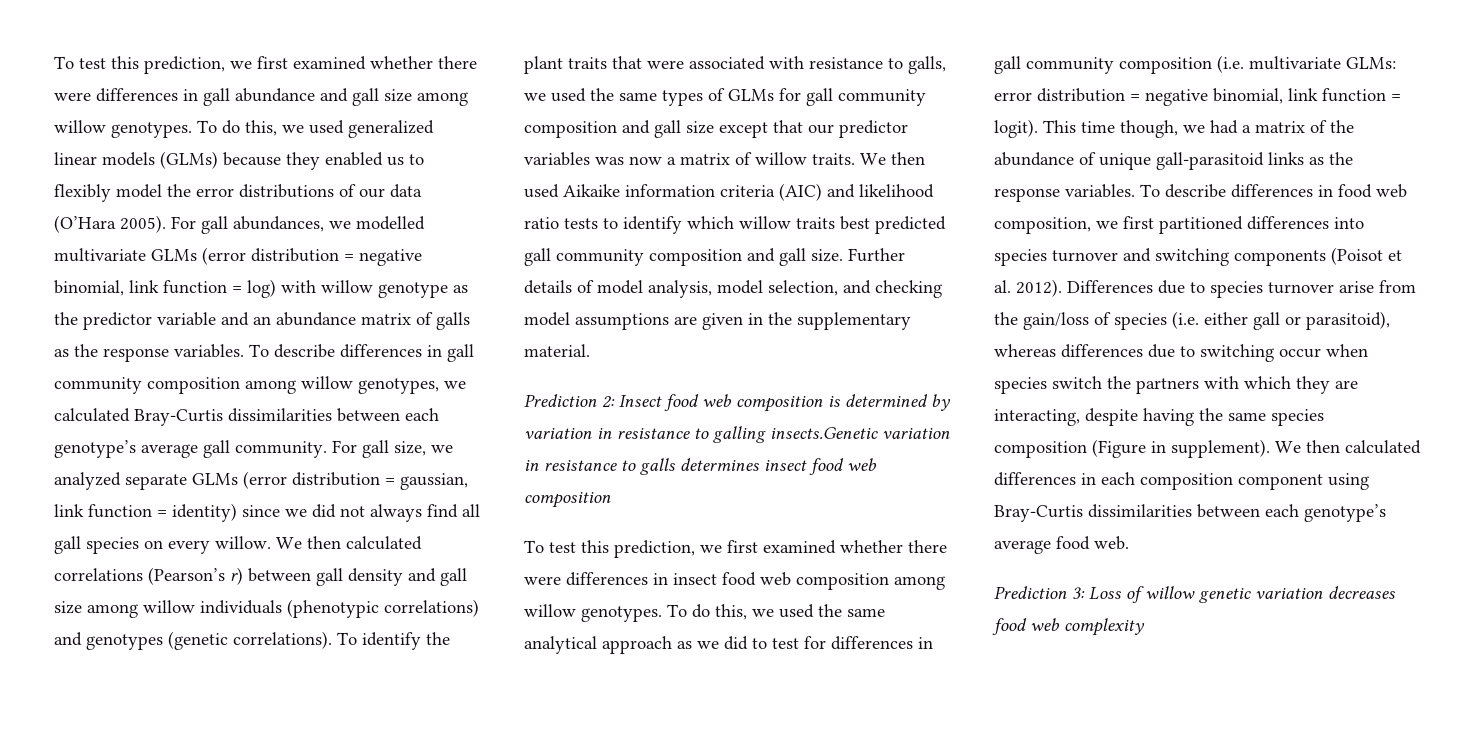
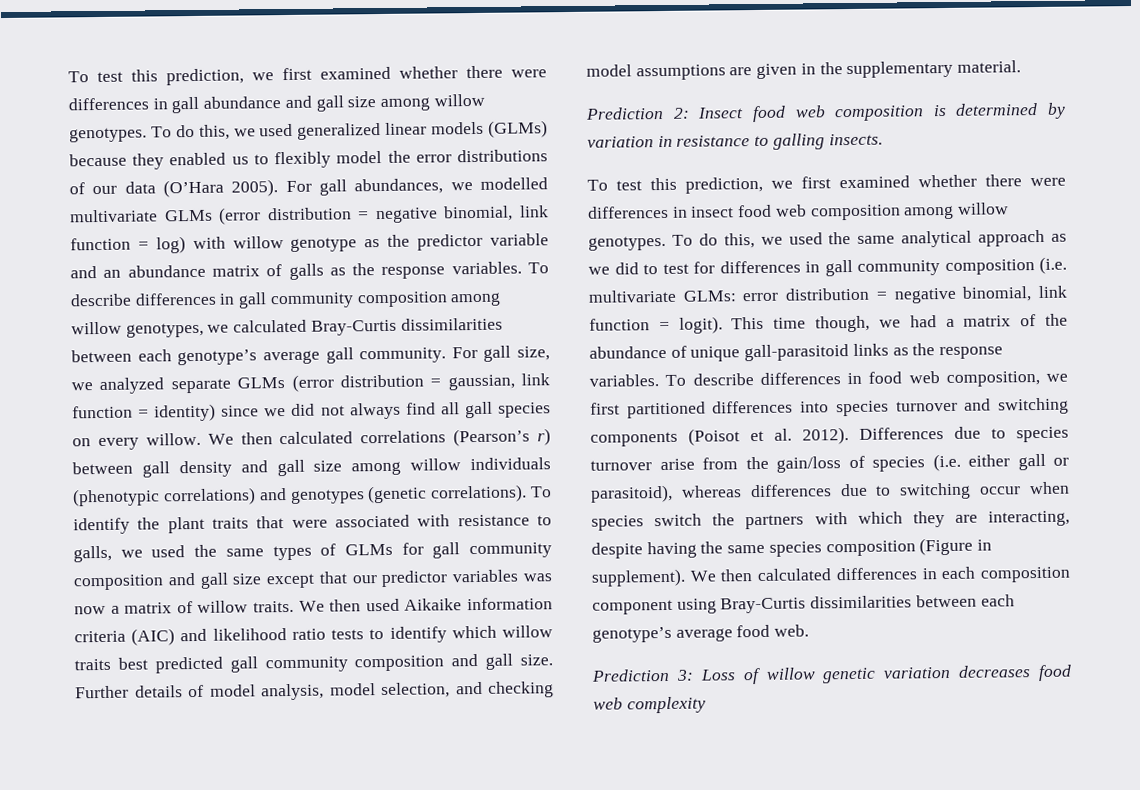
[770,427,950,439] [524,458,877,475] [524,492,611,508] insects.Genetic variation in resistance to galls determines insect food web composition -> [828,133,883,146] insects.

